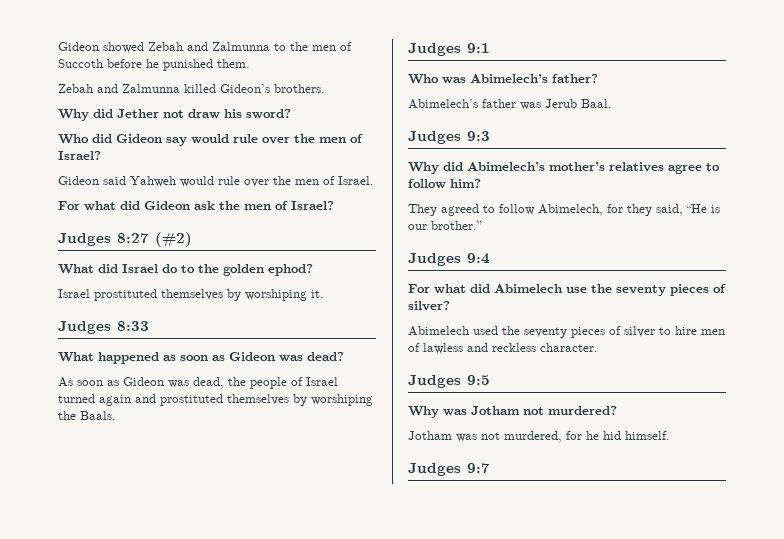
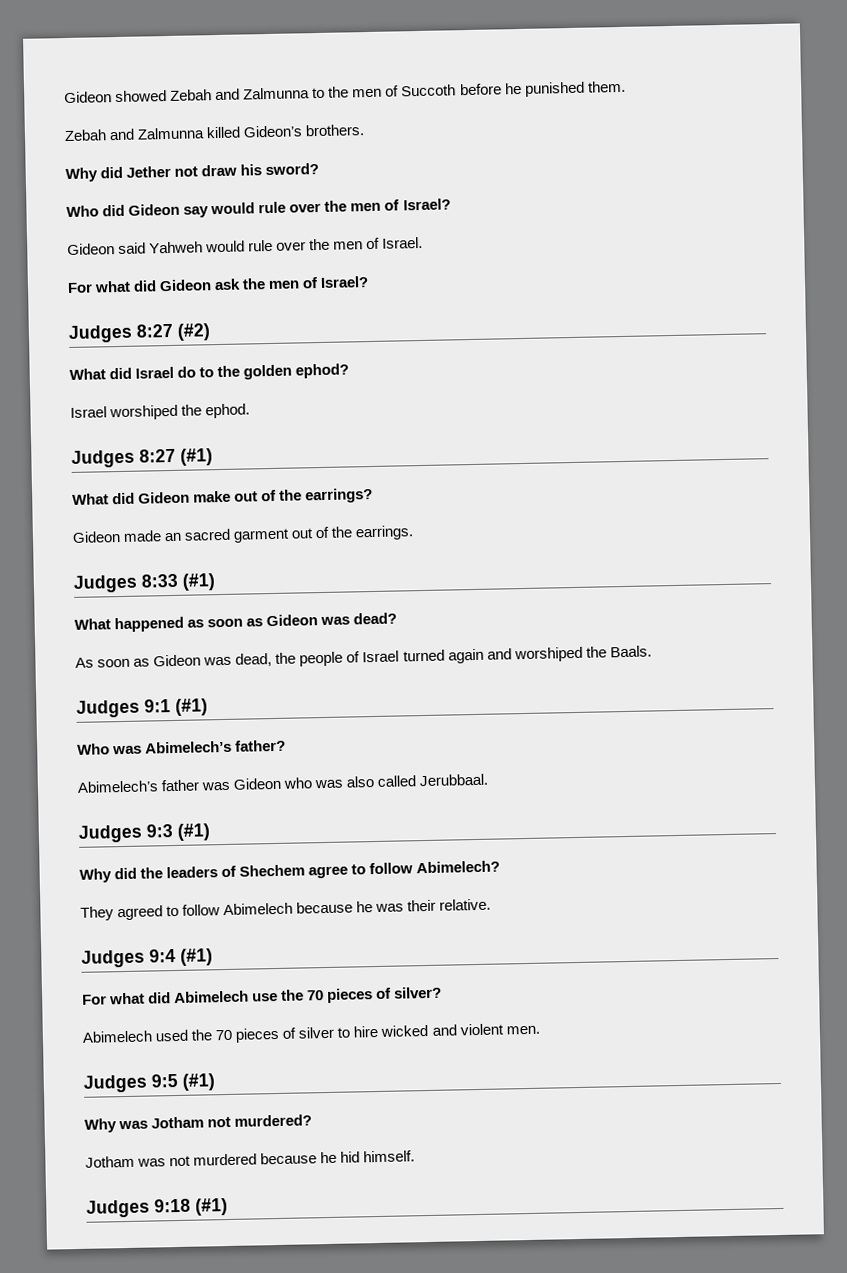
[94,289,324,301] prostituted themselves by worshiping it. -> [109,403,251,421] [71,448,213,468] [72,487,374,505] [72,525,415,543] worshiped the ephod. // Judges 8:27 (#1) // What did Gideon make out of the earrings? // Gideon made an sacred garment out of the earrings.
(149, 326) none -> [182,573,216,591] (#1)
[160,394,373,406] prostituted themselves by worshiping -> [513,646,583,663] worshiped
(490, 48) none -> [175,698,208,716] (#1)
[545,99,612,108] Jerub Baal. -> [233,773,489,790] Gideon who was also called Jerubbaal.
[408,162,664,174] // Why did Abimelech’s mother’s relatives -> [177,823,211,841] [79,864,306,883] (#1) // Why did the leaders of Shechem
[450,179,481,188] him? -> [416,860,501,874] Abimelech?
[538,204,720,216] [408,221,482,230] Abimelech, for they said, “He is our brother.” -> [223,898,492,916] Abimelech because he was their relative.
(490, 258) none -> [180,948,213,966] (#1)
[616,285,666,296] seventy -> [307,990,325,1001] 70
[524,327,567,338] seventy -> [215,1029,233,1041] 70
[701,329,725,335] [408,343,598,354] men of lawless and reckless character. -> [380,1023,540,1037] wicked and violent men.
(490, 380) none -> [182,1073,215,1091] (#1)
[504,431,582,443] murdered, for -> [193,1152,318,1166] murdered because
[467,463,490,473] 9:7 -> [154,1198,228,1216] 9:18 (#1)

